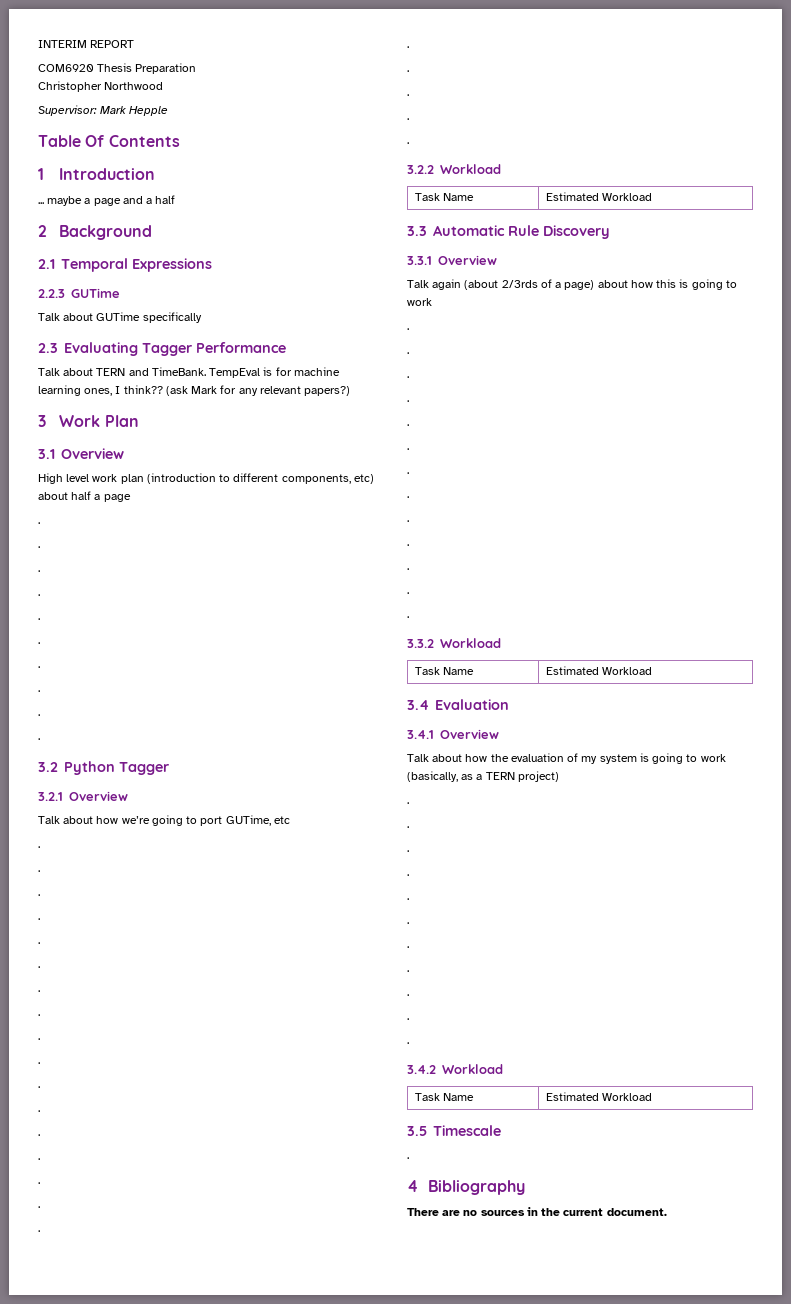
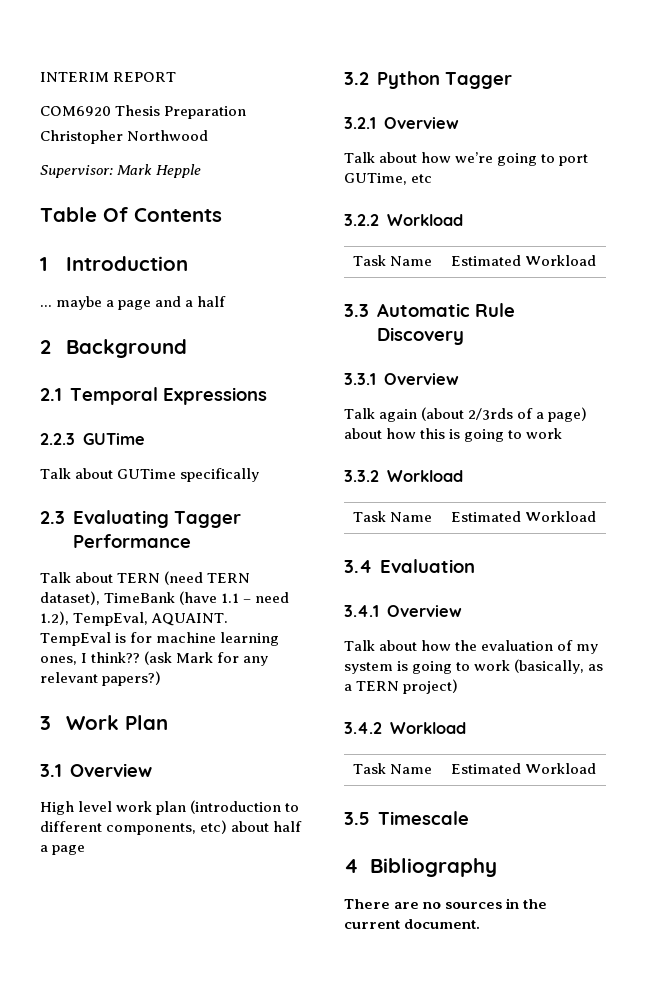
[128,367,206,376] and TimeBank. -> [164,571,251,585] [40,591,290,605] [40,611,229,626] (need TERN dataset), TimeBank (have 1.1 – need 1.2), TempEval, AQUAINT.
[38,522,40,524] [38,546,40,548] [38,570,40,572] [38,594,40,596] [38,618,40,620] [38,642,40,644] [38,666,40,668] [38,690,40,692] [38,714,40,716] [38,738,40,740] // . // . // . // . // . // . // . // . // . // . -> (86, 850) none
[38,846,40,848] [38,870,40,872] [38,894,40,896] [38,918,40,920] [38,942,40,944] [38,966,40,968] [38,990,40,992] [38,1014,40,1016] [38,1038,40,1040] [38,1062,40,1064] [38,1086,40,1088] [38,1110,40,1112] [38,1134,40,1136] [38,1158,40,1160] [38,1182,40,1184] [38,1206,40,1208] [38,1230,40,1232] [407,46,409,48] [407,70,409,72] [407,94,409,96] [407,118,409,120] [407,142,409,144] // . // . // . // . // . // . // . // . // . // . // . // . // . // . // . // . // . // . // . // . // . // . -> (433, 178) none
[407,328,409,330] [407,352,409,354] [407,376,409,378] [407,400,409,402] [407,424,409,426] [407,448,409,450] [407,472,409,474] [407,496,409,498] [407,520,409,522] [407,544,409,546] [407,568,409,570] [407,592,409,594] [407,616,409,618] // . // . // . // . // . // . // . // . // . // . // . // . // . -> (563, 433) none
[407,802,409,804] [407,826,409,828] [407,850,409,852] [407,874,409,876] [407,898,409,900] [407,922,409,924] [407,946,409,948] [407,970,409,972] [407,994,409,996] [407,1018,409,1020] [407,1042,409,1044] // . // . // . // . // . // . // . // . // . // . // . -> (459, 686) none
[407,1157,409,1159] // . -> (469, 818) none

